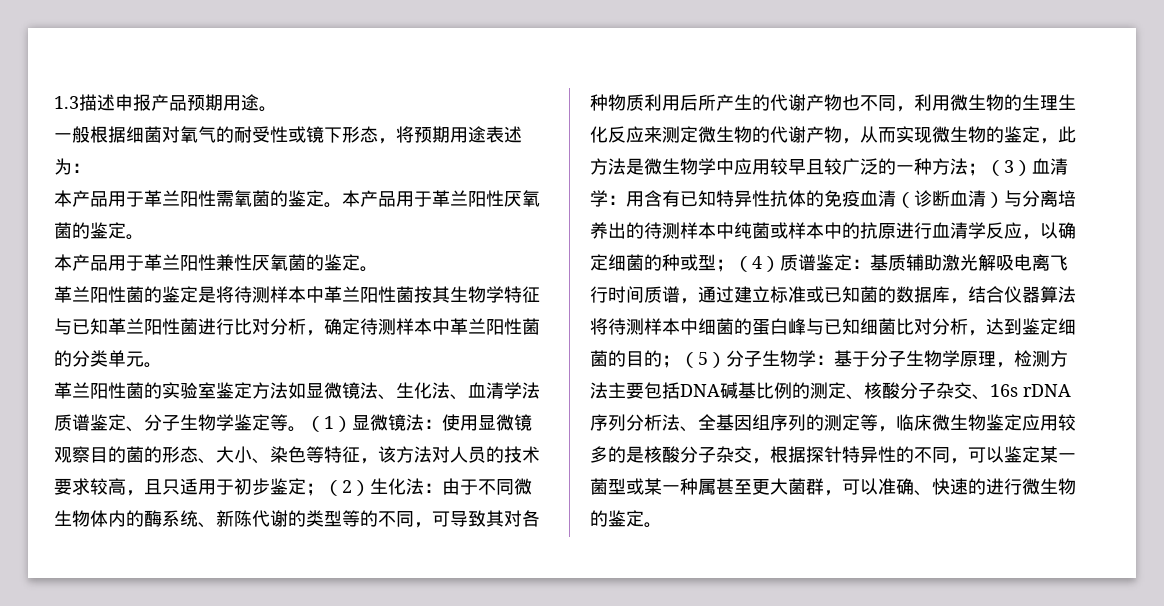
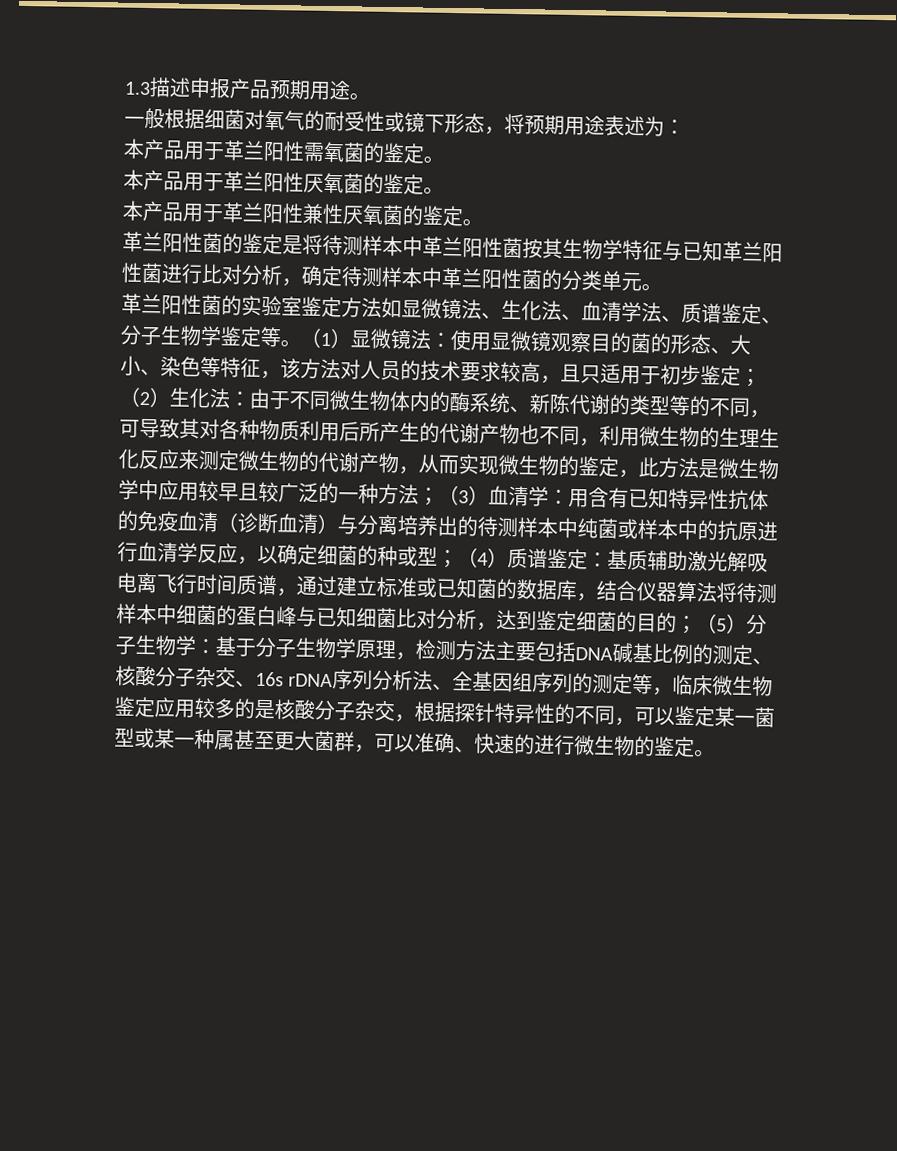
(342, 205) none -> (444, 159) //
(540, 390) none -> [661,315,682,322] 、

